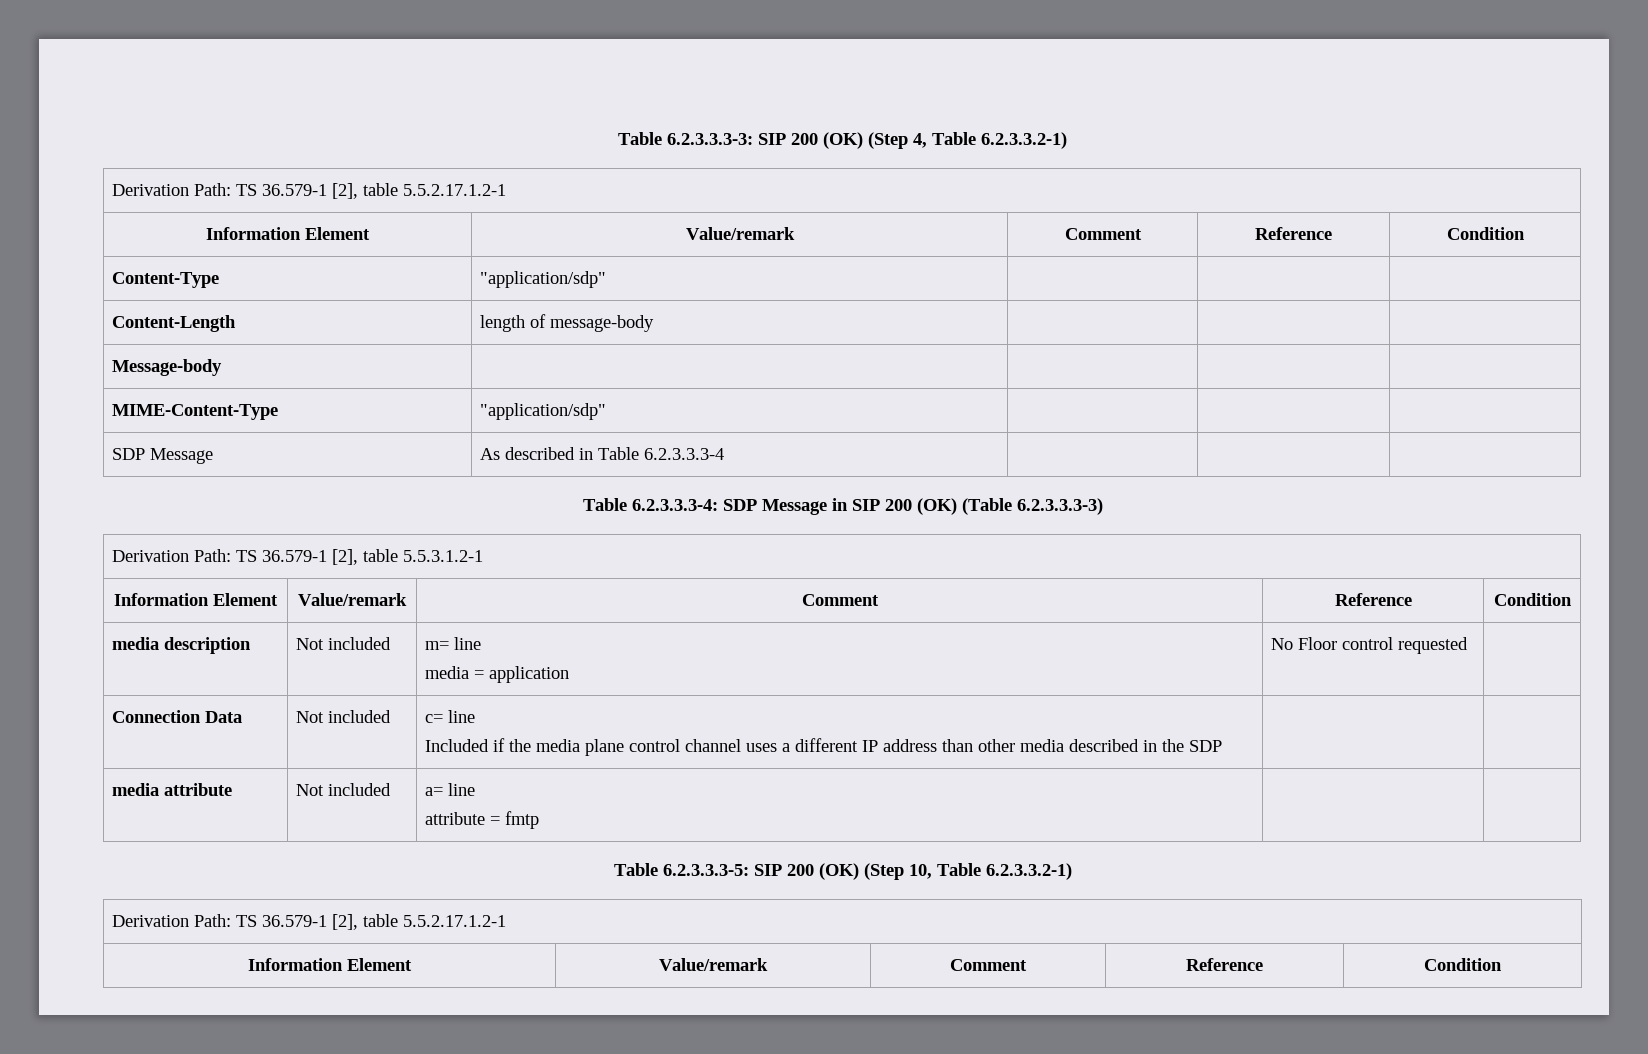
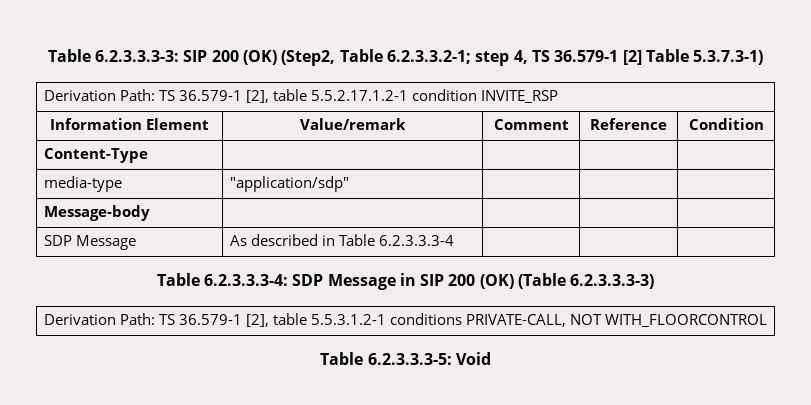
[868,132,1067,149] [112,183,507,199] (Step 4, Table 6.2.3.3.2-1) // Derivation Path: TS 36.579-1 [2], table 5.5.2.17.1.2-1 -> [281,49,764,66] [43,89,558,103] (Step2, Table 6.2.3.3.2-1; step 4, TS 36.579-1 [2] Table 5.3.7.3-1) // Derivation Path: TS 36.579-1 [2], table 5.5.2.17.1.2-1 condition INVITE_RSP
[480,271,607,288] [112,315,237,332] [480,314,655,332] "application/sdp" | | | // Content-Length | length of message-body -> [43,176,122,192] [229,176,349,192] | | | // media-type | "application/sdp"
[112,404,279,420] [480,403,607,420] // MIME-Content-Type | "application/sdp" | | | -> (150, 213) none
[114,593,278,606] [298,593,407,606] [801,594,879,606] [1334,593,1412,606] [1493,593,1572,606] [112,637,252,654] [296,637,392,650] [425,637,482,650] [425,666,570,683] [1271,637,1469,654] [112,710,243,723] [296,710,392,723] [425,710,476,723] [425,738,1223,756] [112,783,233,796] [296,783,392,796] [425,783,476,796] [425,811,540,829] [613,863,1072,880] [112,914,507,930] [248,958,412,971] [659,958,768,971] [950,959,1027,971] [1186,958,1263,971] [1424,958,1502,971] // Information Element | Value/remark | Comment | Reference | Condition // media description | Not included | m= line // media = application | No Floor control requested | // Connection Data | Not included | c= line // Included if the media plane control channel uses a different IP address than other media described in the SDP | | // media attribute | Not included | a= line // attribute = fmtp | | // Table 6.2.3.3.3-5: SIP 200 (OK) (Step 10, Table 6.2.3.3.2-1) // Derivation Path: TS 36.579-1 [2], table 5.5.2.17.1.2-1 // Information Element | Value/remark | Comment | Reference | Condition -> [389,313,768,327] [320,352,491,365] conditions PRIVATE-CALL, NOT WITH_FLOORCONTROL // Table 6.2.3.3.3-5: Void

